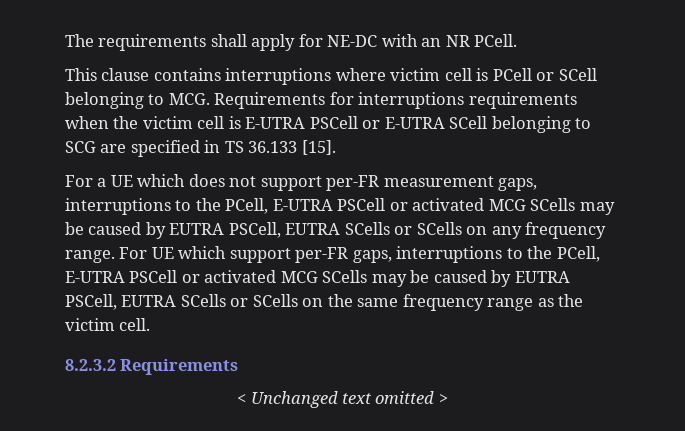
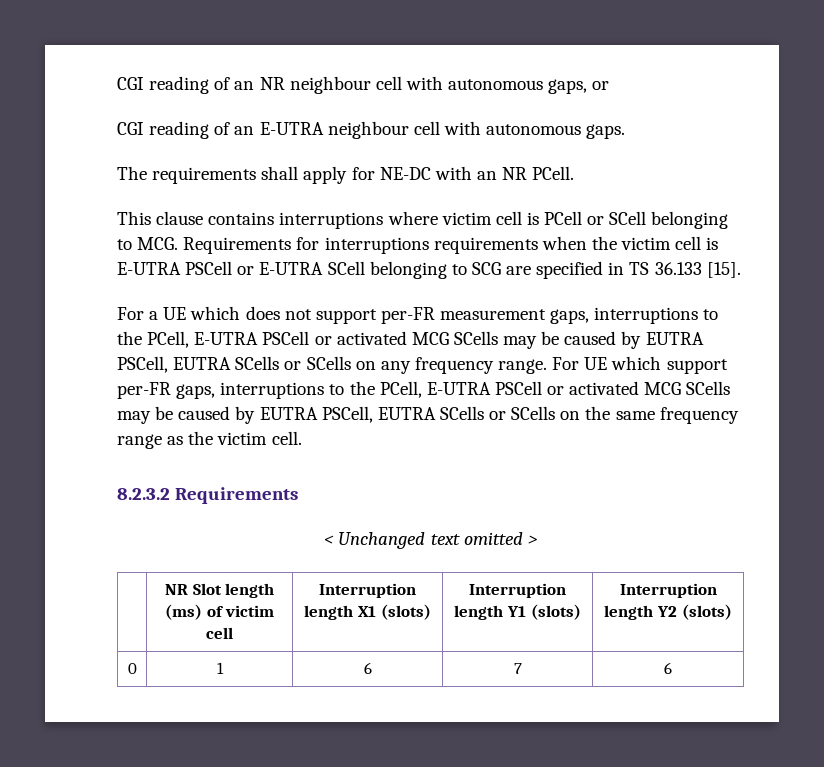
(65, 40) none -> [117,76,610,94] [117,121,626,139] CGI reading of an NR neighbour cell with autonomous gaps, or // CGI reading of an E-UTRA neighbour cell with autonomous gaps. //
(448, 399) none -> [164,583,275,598] [164,604,275,620] [206,627,233,639] [319,583,416,598] [304,604,431,620] [469,583,566,598] [454,604,581,620] [619,583,717,598] [604,604,732,620] [127,663,137,674] [216,662,224,674] [363,662,372,674] [513,663,522,674] [664,662,672,674] // | NR Slot length (ms) of victim cell | Interruption length X1 (slots) | Interruption length Y1 (slots) | Interruption length Y2 (slots) // 0 | 1 | 6 | 7 | 6

